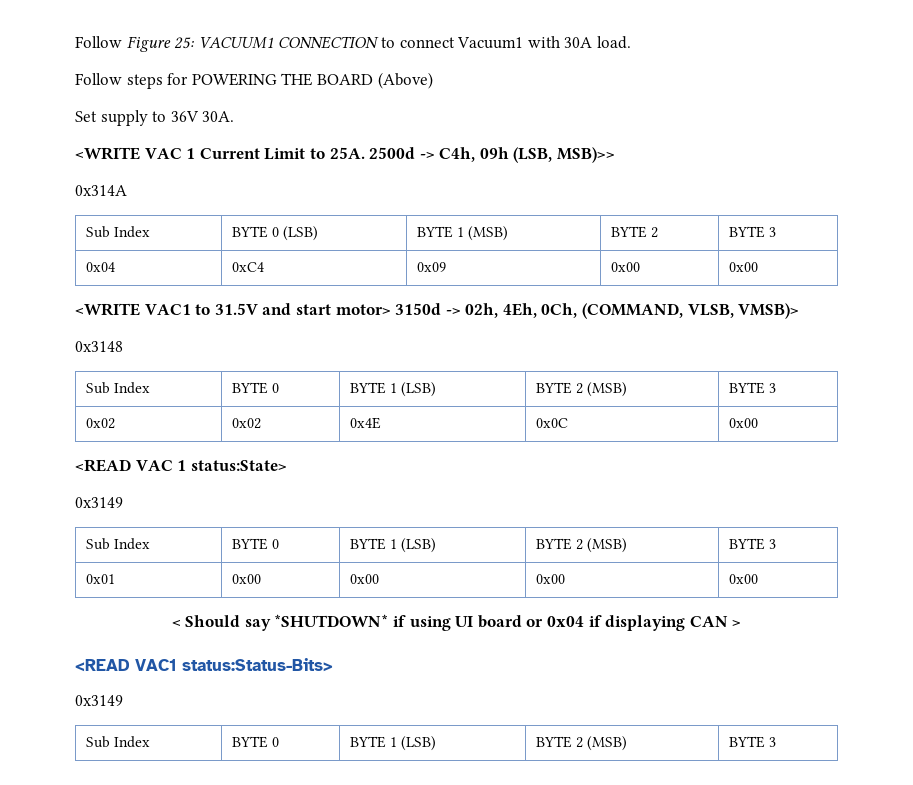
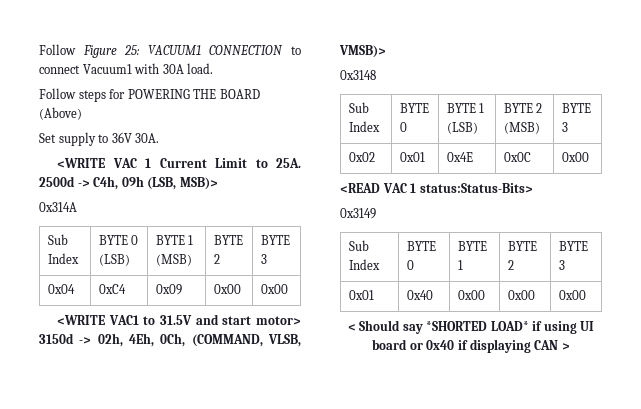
[557,147,616,163] MSB)>> -> [179,177,218,190] MSB)>
[231,418,261,429] 0x02 -> [399,152,425,162] 0x01
[190,460,287,471] [75,497,123,508] [85,538,150,550] [231,538,279,550] [349,538,437,553] [535,538,628,553] [728,538,776,550] [85,574,115,584] [231,574,261,584] [349,574,379,584] [535,574,565,584] [728,574,758,584] [171,614,742,631] [75,659,177,672] status:State> // 0x3149 // Sub Index | BYTE 0 | BYTE 1 (LSB) | BYTE 2 (MSB) | BYTE 3 // 0x01 | 0x00 | 0x00 | 0x00 | 0x00 // < Should say *SHUTDOWN* if using UI board or 0x04 if displaying CAN > // <READ VAC1 -> (417, 188) none
[401,736,437,751] [535,736,628,751] [728,736,776,748] (LSB) | BYTE 2 (MSB) | BYTE 3 -> [507,241,537,251] [507,260,514,270] [558,241,588,251] [558,260,565,270] [348,290,374,300] [406,290,433,300] [457,290,485,300] [507,290,535,300] [558,290,586,300] [347,320,595,334] [372,339,570,353] | BYTE 2 | BYTE 3 // 0x01 | 0x40 | 0x00 | 0x00 | 0x00 // < Should say *SHORTED LOAD* if using UI board or 0x40 if displaying CAN >

